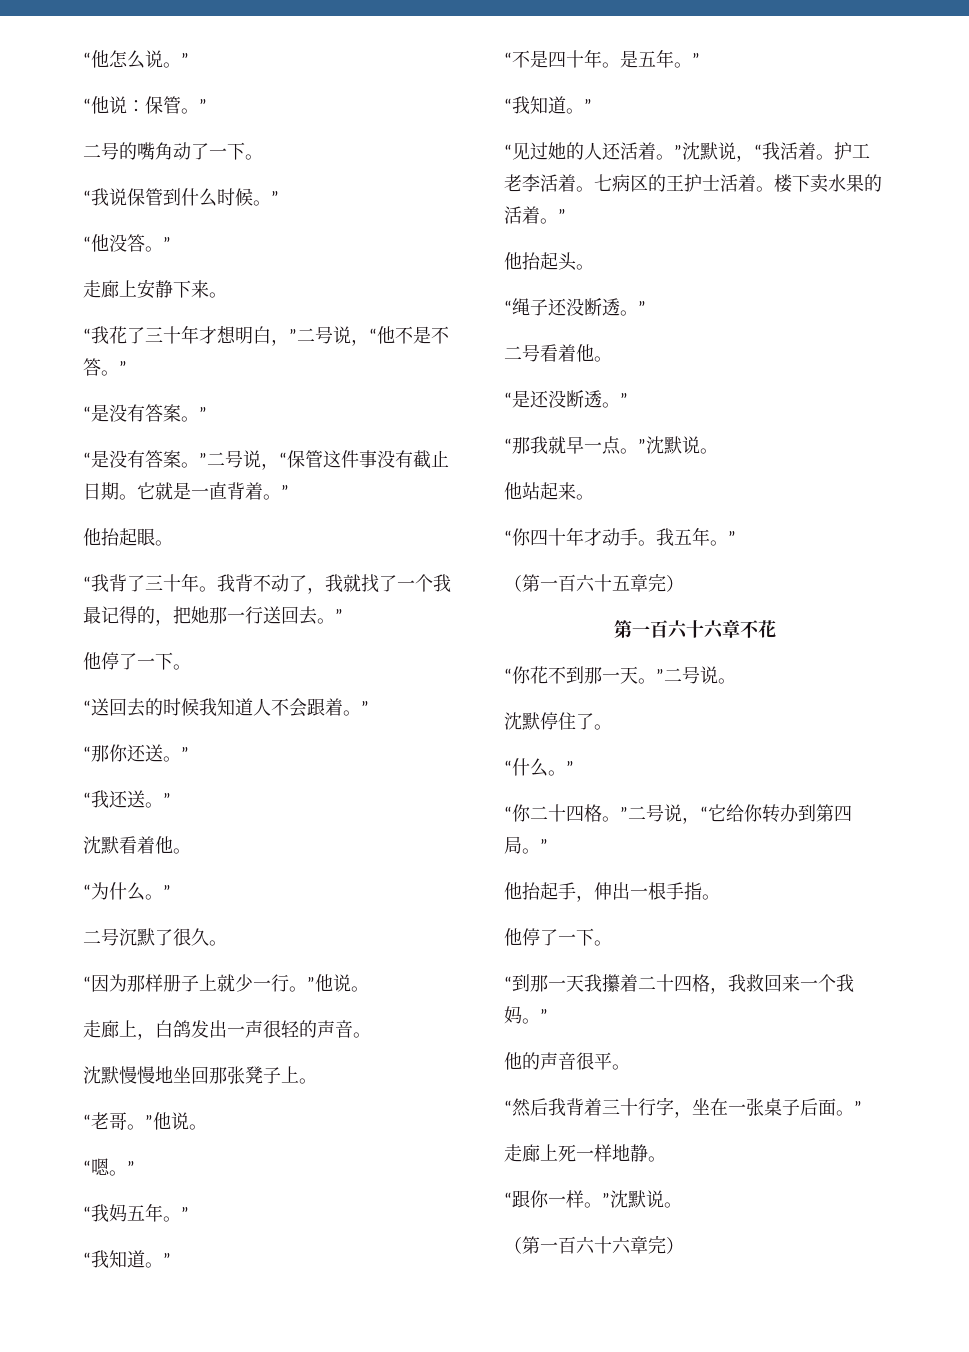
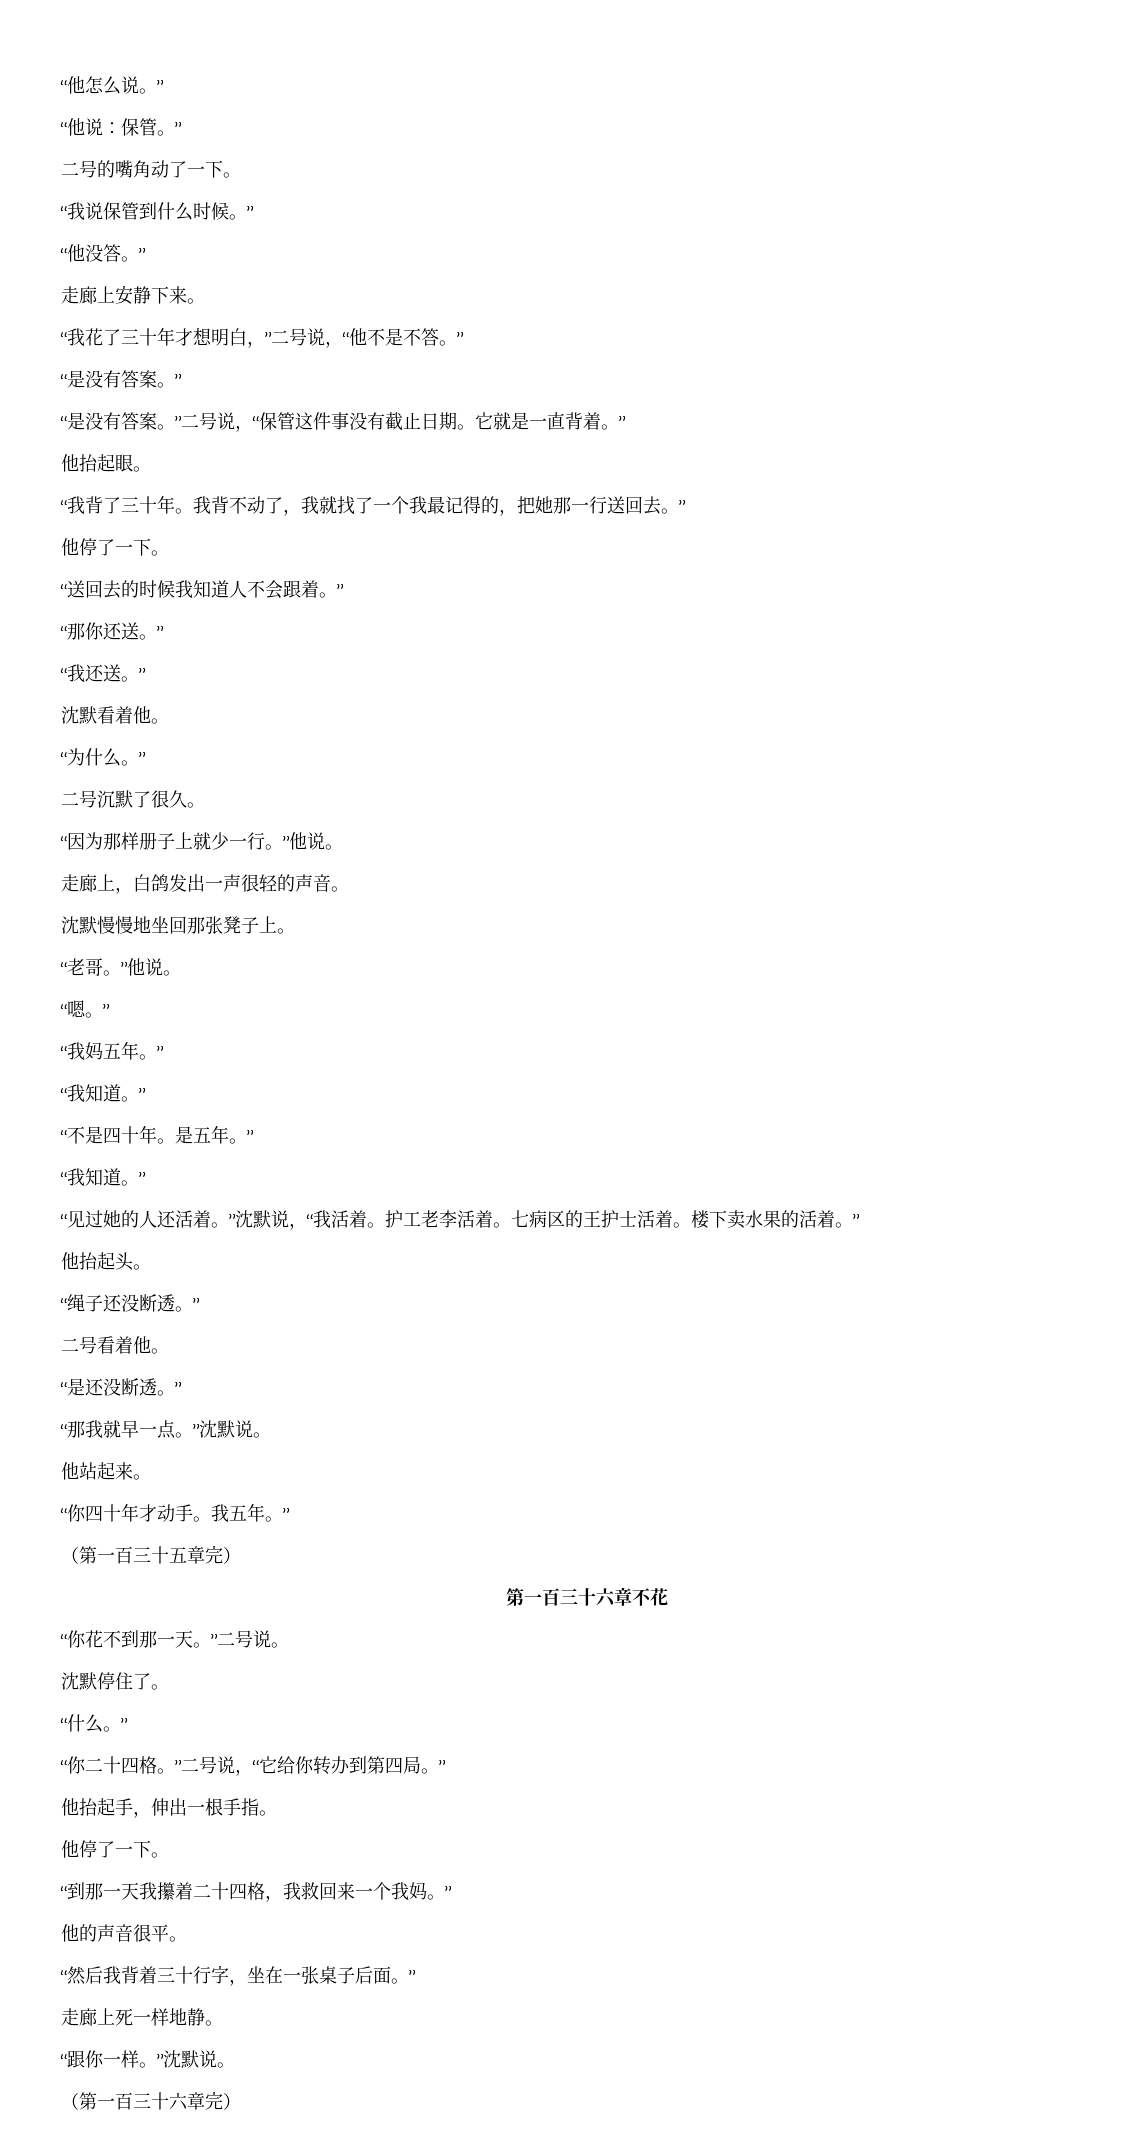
[576,574,595,592] 六 -> [133,1547,151,1562] 三
[668,620,688,639] 六 -> [560,1588,578,1604] 三
[576,1236,595,1254] 六 -> [133,2093,151,2108] 三

